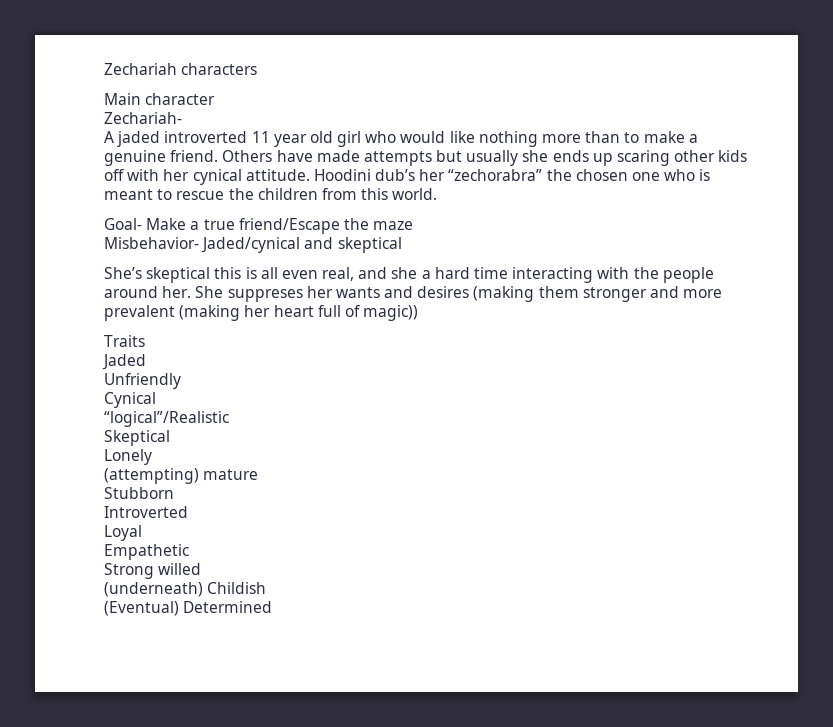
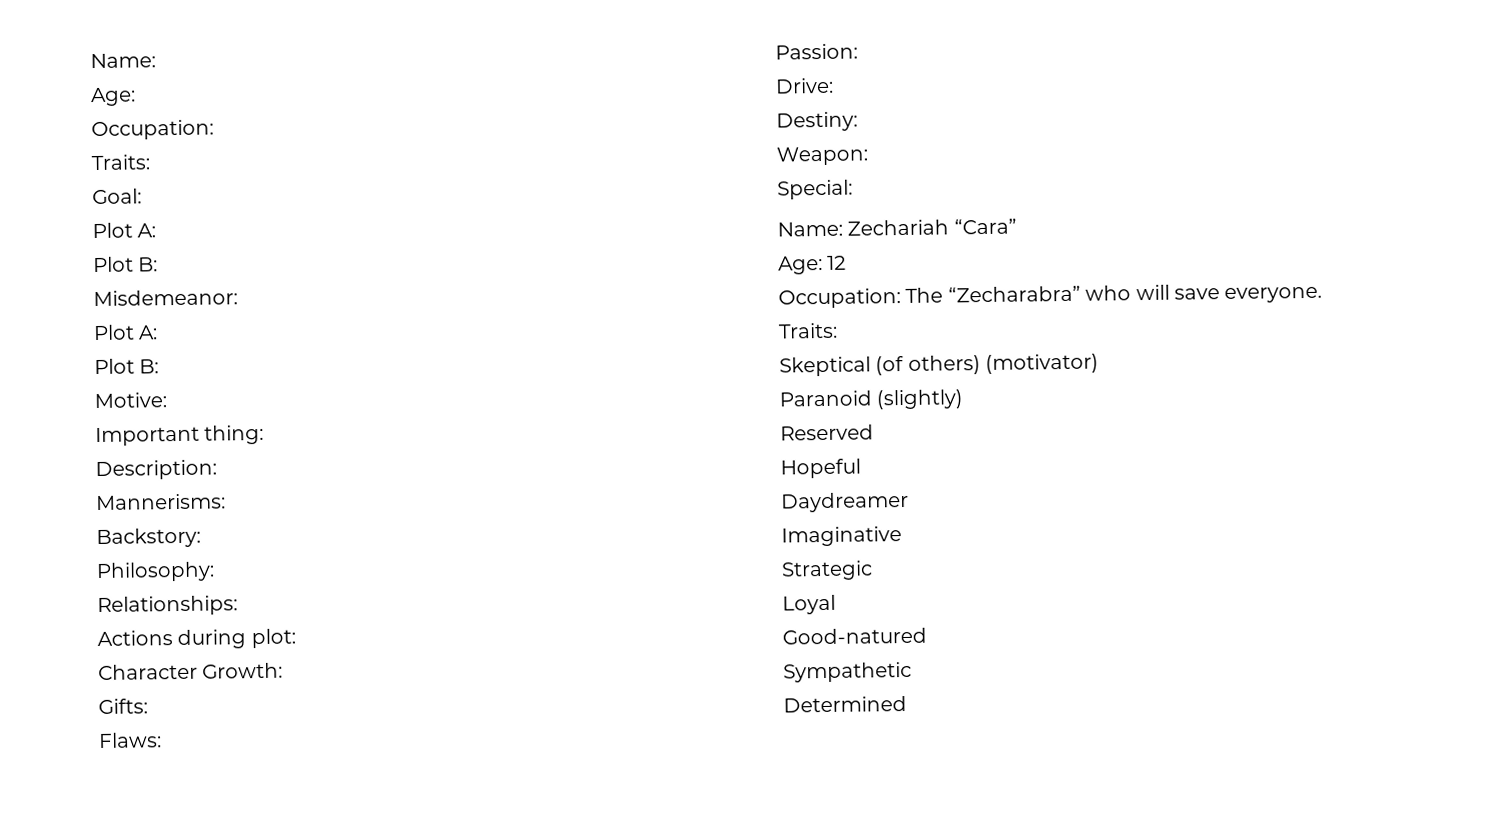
[104,63,258,75] [104,93,216,105] [104,112,182,124] [104,131,698,147] [104,150,748,166] [104,169,711,185] [104,188,438,200] [104,218,414,234] [104,237,402,253] [104,267,714,283] [104,286,723,302] [104,305,419,321] [104,335,145,347] [102,354,146,370] [104,373,181,389] [104,392,156,408] [104,411,229,427] [104,430,170,446] [104,449,152,465] [104,468,259,484] [104,487,174,499] [104,506,188,518] [104,525,142,541] [104,544,189,560] [104,563,202,579] [104,582,267,597] [104,601,179,616] Zechariah characters // Main character // Zechariah- // A jaded introverted 11 year old girl who would like nothing more than to make a genuine friend. Others have made attempts but usually she ends up scaring other kids off with her cynical attitude. Hoodini dub’s her “zechorabra” the chosen one who is meant to rescue the children from this world. // Goal- Make a true friend/Escape the maze // Misbehavior- Jaded/cynical and skeptical // She’s skeptical this is all even real, and she a hard time interacting with the people around her. She suppreses her wants and desires (making them stronger and more prevalent (making her heart full of magic)) // Traits // Jaded // Unfriendly // Cynical // “logical”/Realistic // Skeptical // Lonely // (attempting) mature // Stubborn // Introverted // Loyal // Empathetic // Strong willed // (underneath) Childish // (Eventual) -> [90,53,156,69] [90,87,136,107] [91,119,214,141] [91,154,150,171] [92,188,142,205] [92,222,157,239] [93,256,159,273] [93,289,238,307] [93,324,159,341] [94,358,160,375] [94,392,167,409] [95,424,265,447] [95,459,217,481] [95,493,226,511] [96,527,201,549] [96,561,215,583] [97,595,238,617] [97,628,296,650] [98,662,284,681] [98,698,148,715] [98,732,162,748] [775,43,858,60] [775,77,834,94] [776,111,858,132] [776,146,868,166] [777,179,853,200] [777,218,1017,237] [778,255,847,275] [778,284,1323,309] [778,322,838,339] [779,353,1100,377] [779,389,964,410] [780,424,874,441] [780,458,861,479] [781,491,909,513] [781,526,902,547] [781,560,873,581] [782,594,836,615] [782,627,927,645] [783,661,912,683] Name: // Age: // Occupation: // Traits: // Goal: // Plot A: // Plot B: // Misdemeanor: // Plot A: // Plot B: // Motive: // Important thing: // Description: // Mannerisms: // Backstory: // Philosophy: // Relationships: // Actions during plot: // Character Growth: // Gifts: // Flaws: // Passion: // Drive: // Destiny: // Weapon: // Special: // Name: Zechariah “Cara” // Age: 12 // Occupation: The “Zecharabra” who will save everyone. // Traits: // Skeptical (of others) (motivator) // Paranoid (slightly) // Reserved // Hopeful // Daydreamer // Imaginative // Strategic // Loyal // Good-natured // Sympathetic //

